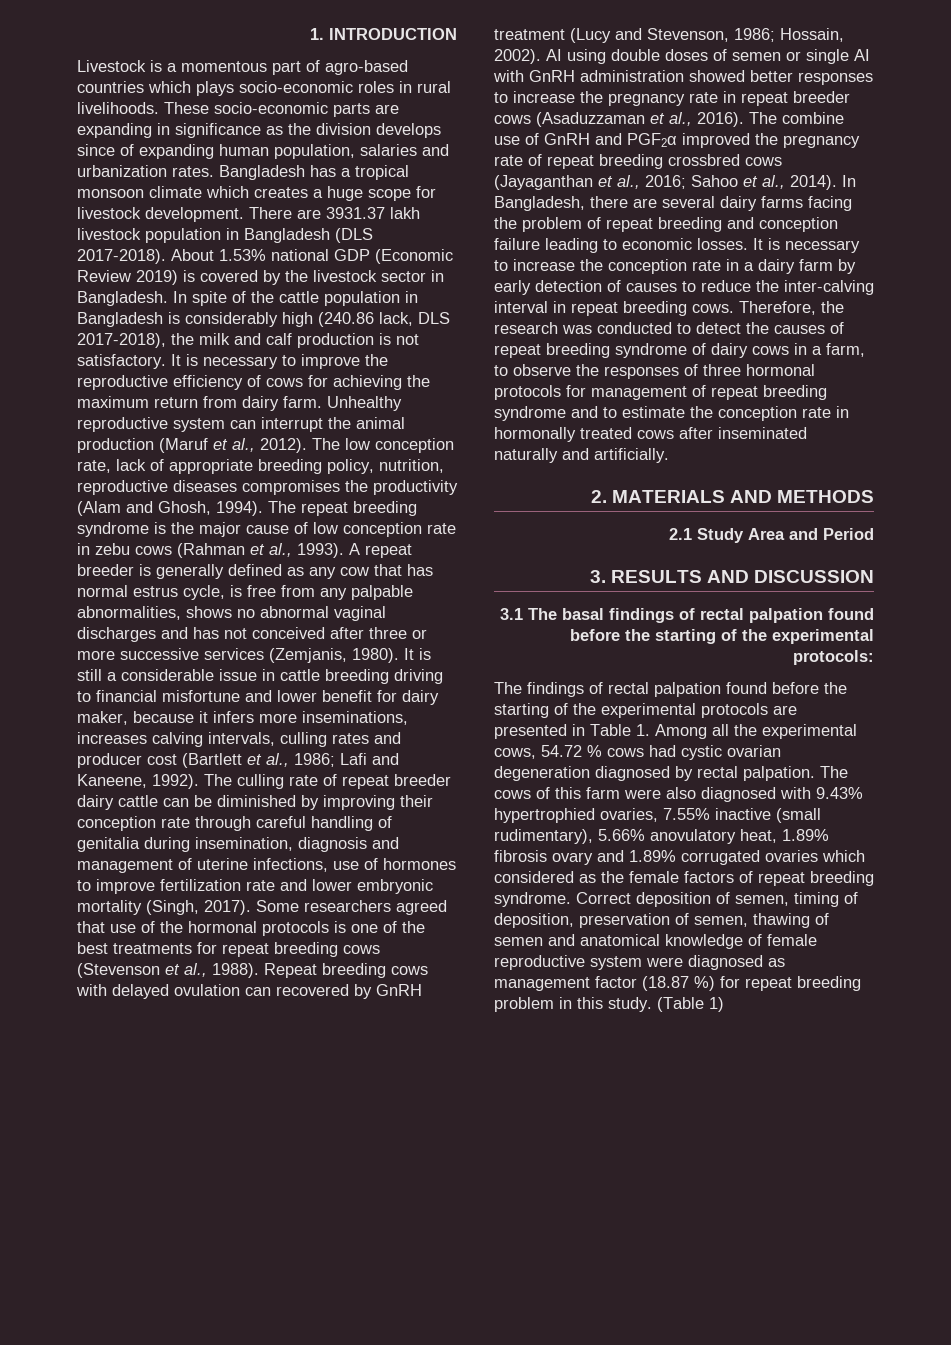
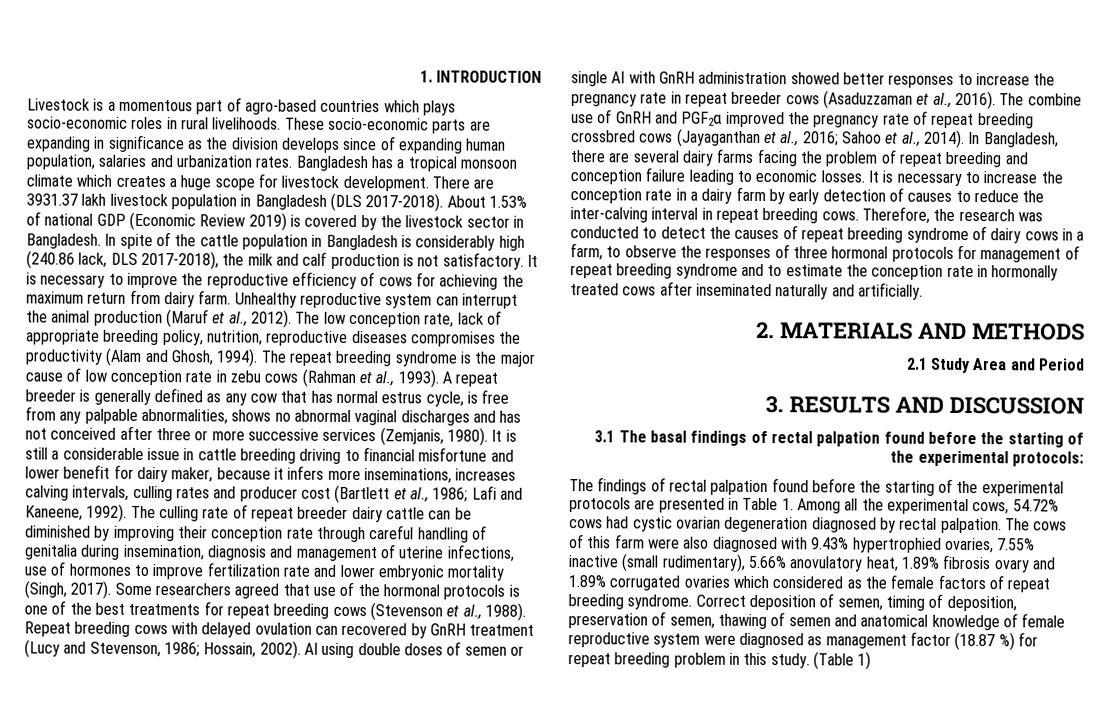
(266, 255) none -> [26,211,41,226] of
[541,745,602,757] 54.72 % -> [1012,499,1059,512] 54.72%

